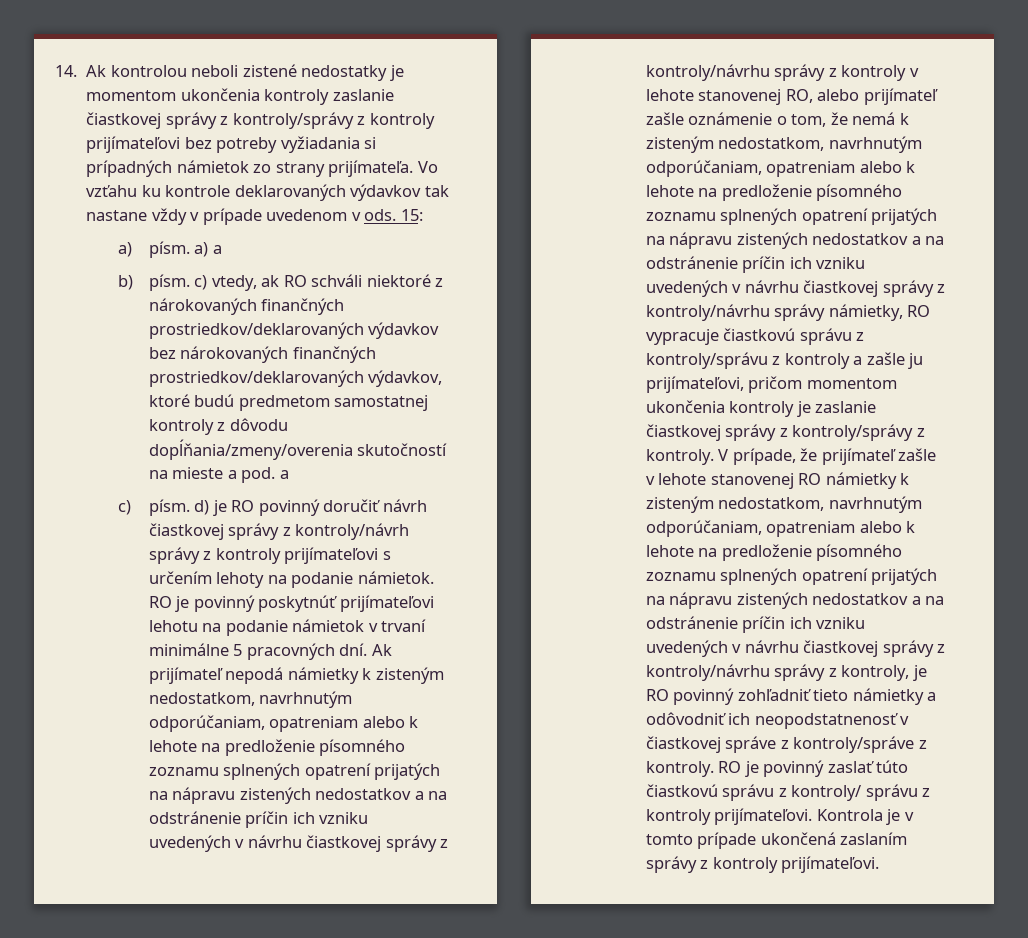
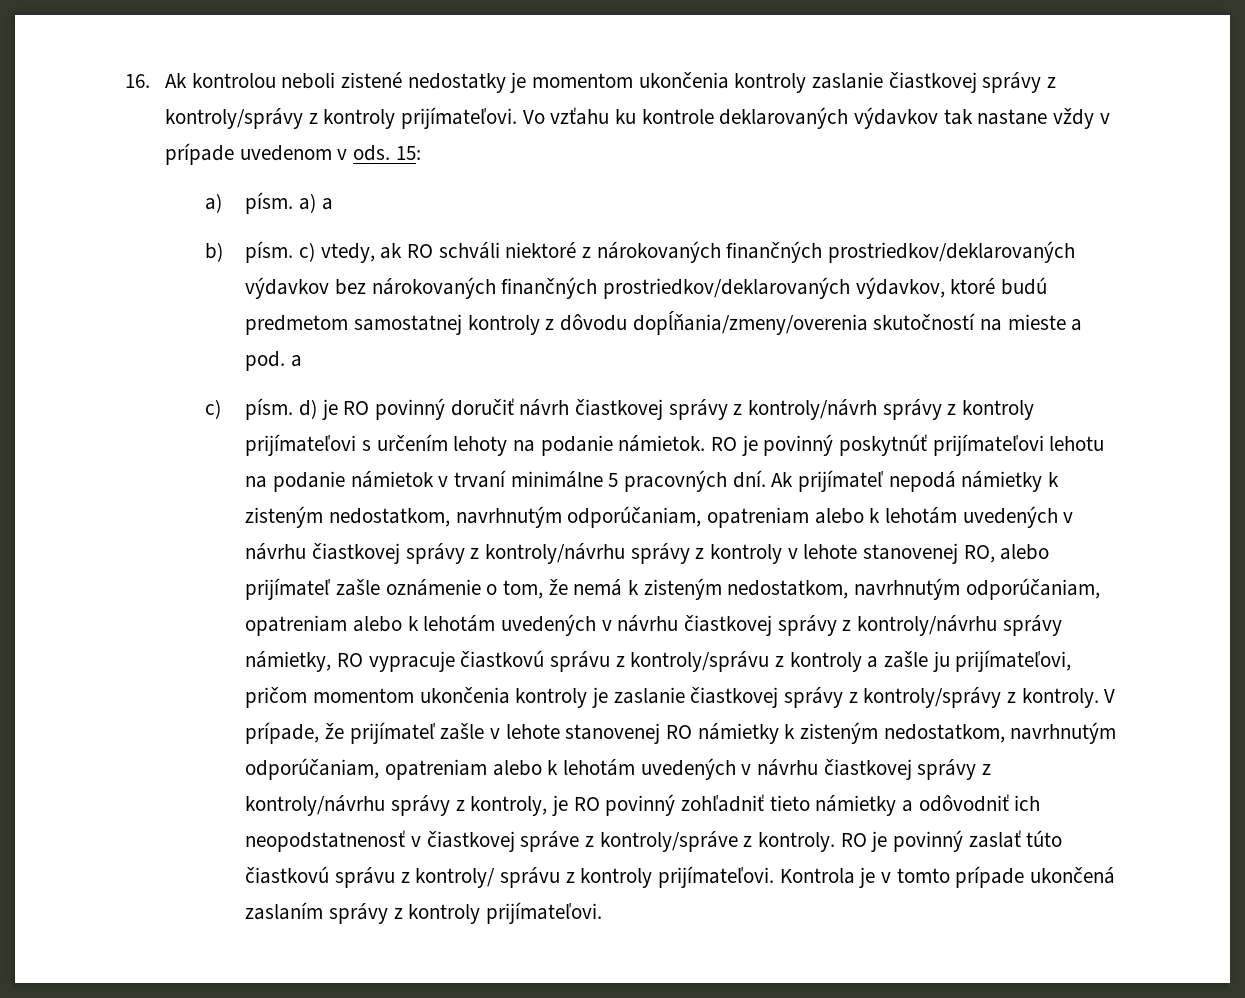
[55,65,77,77] 14. -> [125,74,150,88] 16.
[86,136,377,153] [86,160,414,177] prijímateľovi bez potreby vyžiadania si prípadných námietok zo strany prijímateľa. -> [401,107,518,129] prijímateľovi.
[148,739,406,756] [148,763,441,780] [148,787,448,804] [148,811,369,828] lehote na predloženie písomného zoznamu splnených opatrení prijatých na nápravu zistených nedostatkov a na odstránenie príčin ich vzniku -> [884,507,957,524] lehotám
[645,184,903,201] [645,208,938,225] [645,232,945,249] [645,256,866,273] lehote na predloženie písomného zoznamu splnených opatrení prijatých na nápravu zistených nedostatkov a na odstránenie príčin ich vzniku -> [423,615,496,632] lehotám
[645,544,903,561] [645,568,938,585] [645,592,945,609] [645,616,866,633] lehote na predloženie písomného zoznamu splnených opatrení prijatých na nápravu zistených nedostatkov a na odstránenie príčin ich vzniku -> [562,759,635,776] lehotám

